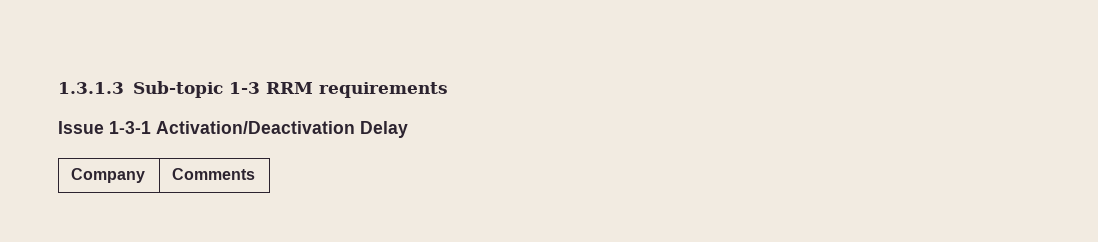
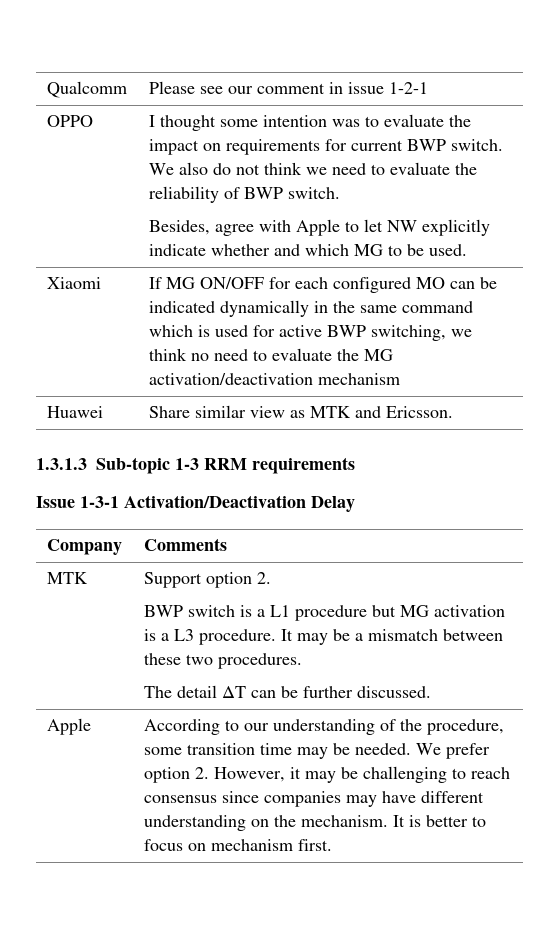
(58, 88) none -> [46,81,127,98] [148,81,428,94] [46,115,93,127] [148,114,471,131] [148,139,503,155] [148,162,477,175] [148,186,340,203] [148,219,490,236] [148,244,467,256] [46,277,101,289] [148,277,497,293] [148,300,473,317] [148,325,472,341] [148,348,393,361] [148,373,400,385] [46,406,103,418] [148,405,453,418] Qualcomm | Please see our comment in issue 1-2-1 // OPPO | I thought some intention was to evaluate the impact on requirements for current BWP switch. We also do not think we need to evaluate the reliability of BWP switch. // Besides, agree with Apple to let NW explicitly indicate whether and which MG to be used. // Xiaomi | If MG ON/OFF for each configured MO can be indicated dynamically in the same command which is used for active BWP switching, we think no need to evaluate the MG activation/deactivation mechanism // Huawei | Share similar view as MTK and Ericsson. //
(256, 174) none -> [46,572,88,584] [143,572,271,588] [143,605,505,621] [143,629,503,645] [143,653,302,669] [143,685,431,698] [46,718,91,735] [143,719,504,735] [143,743,490,759] [143,766,510,783] [143,791,484,807] [143,815,486,831] [143,839,332,851] // MTK | Support option 2. // BWP switch is a L1 procedure but MG activation is a L3 procedure. It may be a mismatch between these two procedures. // The detail ΔT can be further discussed. // Apple | According to our understanding of the procedure, some transition time may be needed. We prefer option 2. However, it may be challenging to reach consensus since companies may have different understanding on the mechanism. It is better to focus on mechanism first.

